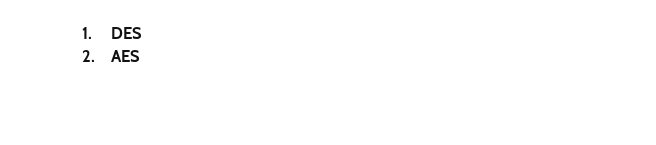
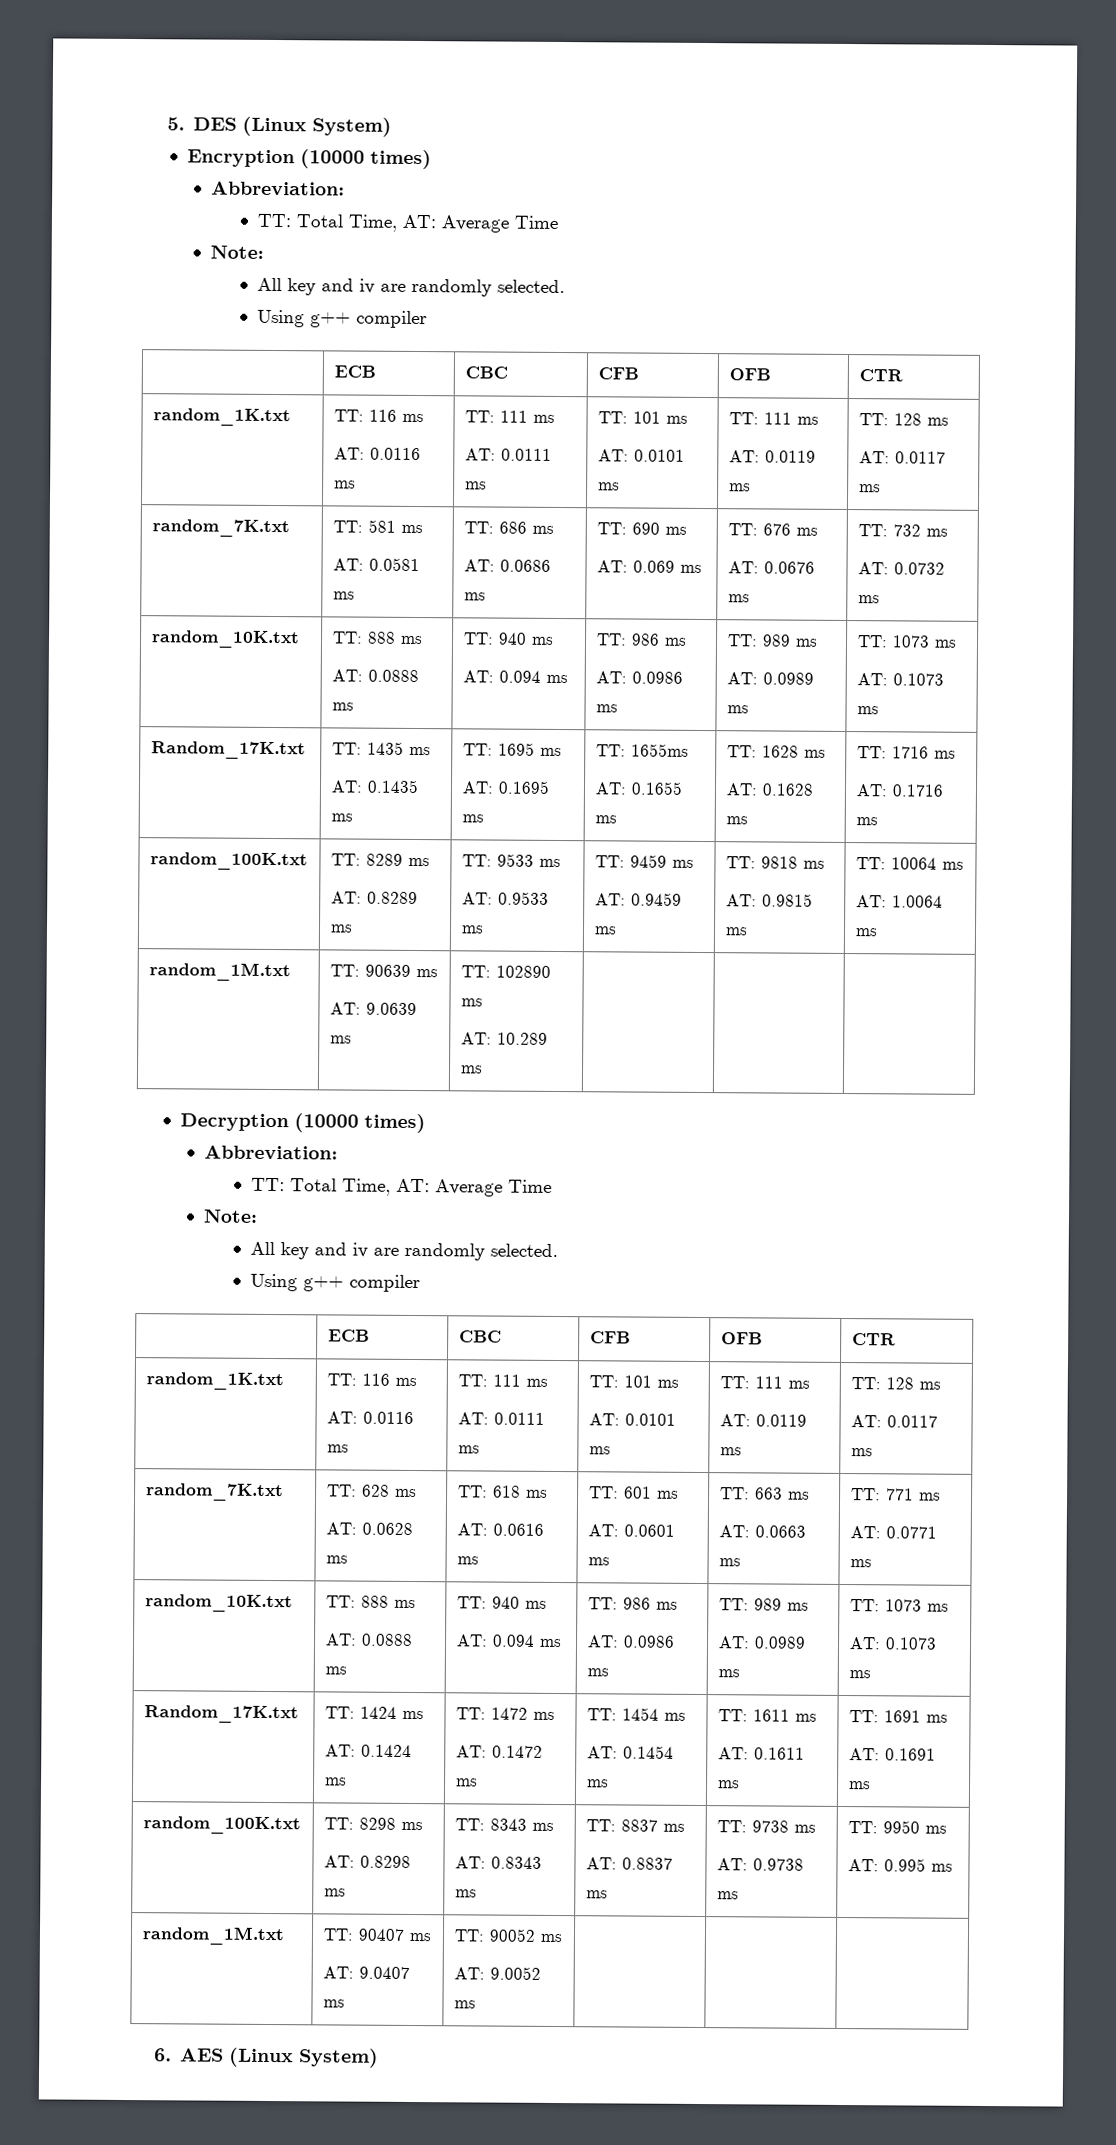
[82,27,93,39] 1. -> [166,117,185,131] 5.
[82,50,141,62] // 2. AES -> [242,116,393,137] [187,149,433,170] [210,181,345,196] [257,213,559,233] [209,245,264,259] [257,277,566,297] [257,309,428,329] [333,365,376,378] [464,366,508,379] [597,367,639,380] [728,368,771,381] [858,369,903,382] [152,408,291,427] [333,409,424,423] [333,447,421,461] [333,480,356,489] [464,410,555,423] [464,448,552,461] [464,481,487,490] [597,411,688,424] [597,449,685,462] [597,482,620,491] [728,412,819,425] [728,450,816,463] [728,483,751,492] [858,413,949,426] [858,451,946,464] [858,484,881,493] [151,519,290,538] [332,519,423,534] [332,557,420,572] [332,591,355,600] [463,521,554,534] [463,559,551,572] [463,592,486,601] [596,522,687,535] [596,560,702,573] [727,523,818,536] [727,561,815,574] [727,594,750,603] [857,524,948,537] [857,562,945,575] [857,595,880,604] [150,630,300,649] [331,631,423,645] [331,669,419,683] [331,702,354,711] [462,632,554,645] [462,670,568,684] [595,633,687,646] [595,671,683,684] [595,704,618,713] [726,634,818,647] [726,672,814,685] [726,705,749,714] [856,635,957,648] [856,673,944,686] [856,706,879,715] [150,741,306,760] [331,741,431,756] [330,779,419,794] [330,813,353,822] [462,742,562,757] [461,780,550,794] [461,814,484,823] [595,743,689,757] [594,781,683,795] [594,815,617,824] [726,745,826,758] [725,783,814,796] [725,816,748,825] [856,746,956,759] [855,784,944,797] [855,817,878,826] [149,852,308,871] [330,853,430,867] [330,891,418,905] [329,924,353,933] [461,853,561,868] [461,891,549,905] [460,925,484,934] [594,854,694,868] [594,892,682,906] [593,926,617,935] [725,856,825,869] [725,893,813,907] [724,927,748,936] [855,857,964,870] [855,895,943,908] [854,928,878,937] [148,962,291,982] [329,964,438,978] [329,1002,417,1016] [329,1035,352,1044] [460,965,551,978] [460,998,483,1007] [460,1032,548,1045] [459,1065,483,1074] [180,1113,427,1134] [203,1145,338,1160] [251,1177,553,1197] [202,1209,258,1223] [250,1241,559,1261] [250,1273,421,1293] [327,1329,370,1342] [458,1330,502,1343] [589,1331,631,1344] [720,1332,763,1345] [851,1333,896,1346] [145,1372,284,1391] [326,1373,417,1387] [326,1411,414,1425] [326,1444,349,1453] [457,1374,548,1387] [457,1412,545,1425] [457,1445,480,1454] [588,1375,679,1388] [588,1413,676,1426] [588,1446,611,1455] [719,1376,810,1389] [719,1414,807,1427] [719,1447,742,1456] [850,1377,941,1390] [850,1415,938,1428] [850,1448,873,1457] [145,1483,284,1502] [326,1484,417,1498] [325,1522,413,1535] [325,1555,348,1564] [457,1485,548,1498] [456,1523,544,1536] [456,1556,479,1565] [588,1486,679,1499] [587,1524,675,1537] [587,1557,610,1566] [719,1487,810,1500] [718,1525,806,1538] [718,1558,741,1567] [850,1488,941,1501] [849,1526,937,1539] [849,1559,872,1568] [144,1594,293,1613] [325,1595,416,1609] [324,1633,413,1646] [324,1666,347,1675] [456,1596,547,1609] [455,1634,562,1648] [587,1597,678,1610] [586,1635,675,1648] [586,1668,609,1677] [718,1598,809,1611] [717,1636,806,1649] [717,1669,740,1678] [849,1599,949,1612] [848,1637,937,1650] [848,1670,871,1679] [143,1705,299,1724] [324,1706,424,1720] [324,1744,412,1757] [324,1777,347,1786] [455,1707,555,1720] [455,1745,543,1758] [455,1778,478,1787] [586,1707,686,1721] [586,1745,674,1759] [586,1779,609,1788] [717,1709,817,1722] [717,1747,805,1760] [717,1780,740,1789] [848,1710,948,1723] [848,1748,936,1761] [848,1781,871,1790] [142,1816,301,1835] [323,1817,423,1831] [323,1855,411,1868] [323,1888,346,1897] [454,1818,554,1831] [454,1856,542,1869] [454,1889,477,1898] [585,1819,685,1832] [585,1857,673,1870] [585,1890,608,1899] [716,1820,816,1833] [716,1858,804,1871] [716,1891,739,1900] [847,1820,947,1834] [847,1858,953,1872] [141,1926,285,1946] [322,1928,431,1942] [322,1966,410,1979] [322,1999,345,2008] [453,1928,562,1943] [453,1966,541,1980] [453,2000,476,2009] [153,2047,380,2068] (Linux System) // Encryption (10000 times) // Abbreviation: // TT: Total Time, AT: Average Time // Note: // All key and iv are randomly selected. // Using g++ compiler // | ECB | CBC | CFB | OFB | CTR // random_1K.txt | TT: 116 ms // AT: 0.0116 ms | TT: 111 ms // AT: 0.0111 ms | TT: 101 ms // AT: 0.0101 ms | TT: 111 ms // AT: 0.0119 ms | TT: 128 ms // AT: 0.0117 ms // random_7K.txt | TT: 581 ms // AT: 0.0581 ms | TT: 686 ms // AT: 0.0686 ms | TT: 690 ms // AT: 0.069 ms | TT: 676 ms // AT: 0.0676 ms | TT: 732 ms // AT: 0.0732 ms // random_10K.txt | TT: 888 ms // AT: 0.0888 ms | TT: 940 ms // AT: 0.094 ms | TT: 986 ms // AT: 0.0986 ms | TT: 989 ms // AT: 0.0989 ms | TT: 1073 ms // AT: 0.1073 ms // Random_17K.txt | TT: 1435 ms // AT: 0.1435 ms | TT: 1695 ms // AT: 0.1695 ms | TT: 1655ms // AT: 0.1655 ms | TT: 1628 ms // AT: 0.1628 ms | TT: 1716 ms // AT: 0.1716 ms // random_100K.txt | TT: 8289 ms // AT: 0.8289 ms | TT: 9533 ms // AT: 0.9533 ms | TT: 9459 ms // AT: 0.9459 ms | TT: 9818 ms // AT: 0.9815 ms | TT: 10064 ms // AT: 1.0064 ms // random_1M.txt | TT: 90639 ms // AT: 9.0639 ms | TT: 102890 ms // AT: 10.289 ms | | | // Decryption (10000 times) // Abbreviation: // TT: Total Time, AT: Average Time // Note: // All key and iv are randomly selected. // Using g++ compiler // | ECB | CBC | CFB | OFB | CTR // random_1K.txt | TT: 116 ms // AT: 0.0116 ms | TT: 111 ms // AT: 0.0111 ms | TT: 101 ms // AT: 0.0101 ms | TT: 111 ms // AT: 0.0119 ms | TT: 128 ms // AT: 0.0117 ms // random_7K.txt | TT: 628 ms // AT: 0.0628 ms | TT: 618 ms // AT: 0.0616 ms | TT: 601 ms // AT: 0.0601 ms | TT: 663 ms // AT: 0.0663 ms | TT: 771 ms // AT: 0.0771 ms // random_10K.txt | TT: 888 ms // AT: 0.0888 ms | TT: 940 ms // AT: 0.094 ms | TT: 986 ms // AT: 0.0986 ms | TT: 989 ms // AT: 0.0989 ms | TT: 1073 ms // AT: 0.1073 ms // Random_17K.txt | TT: 1424 ms // AT: 0.1424 ms | TT: 1472 ms // AT: 0.1472 ms | TT: 1454 ms // AT: 0.1454 ms | TT: 1611 ms // AT: 0.1611 ms | TT: 1691 ms // AT: 0.1691 ms // random_100K.txt | TT: 8298 ms // AT: 0.8298 ms | TT: 8343 ms // AT: 0.8343 ms | TT: 8837 ms // AT: 0.8837 ms | TT: 9738 ms // AT: 0.9738 ms | TT: 9950 ms // AT: 0.995 ms // random_1M.txt | TT: 90407 ms // AT: 9.0407 ms | TT: 90052 ms // AT: 9.0052 ms | | | // 6. AES (Linux System)

